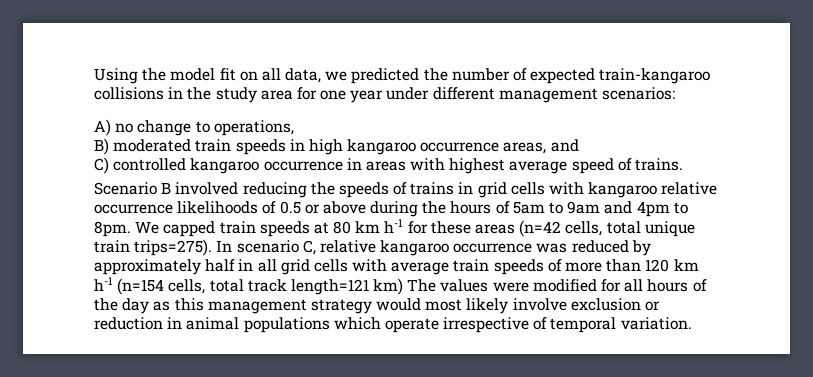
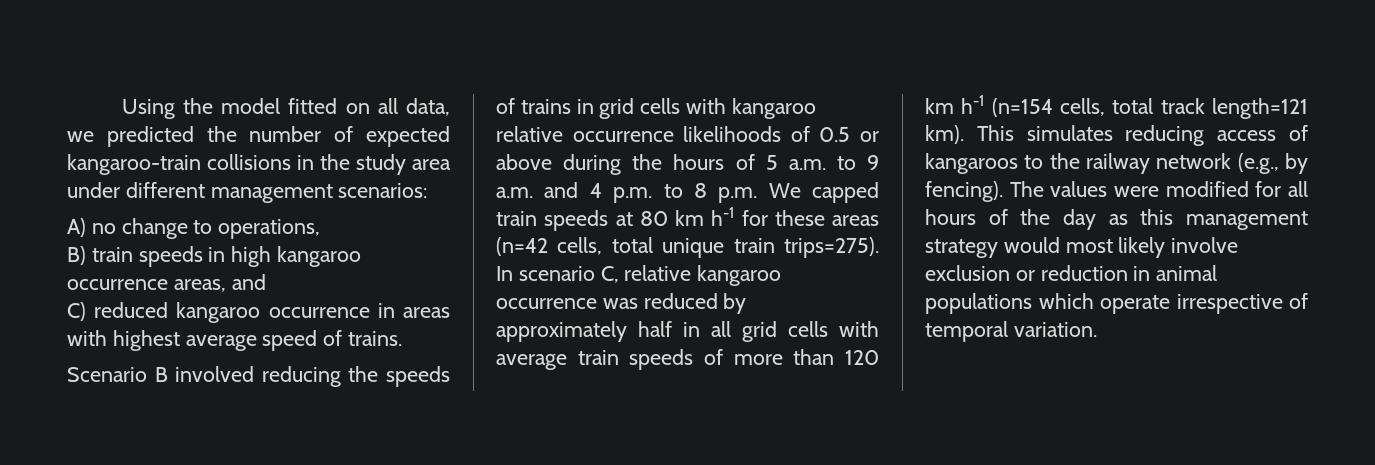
[219,68,236,81] fit -> [288,98,338,114] fitted
[599,68,711,84] train-kangaroo -> [67,154,201,175] kangaroo-train
[296,87,384,103] for one year -> (451, 164) none
[113,139,192,152] moderated -> (86, 255) none
[113,158,187,171] controlled -> [94,302,169,318] reduced
[512,201,688,217] [94,221,131,237] 5am to 9am and 4pm to 8pm. -> [765,155,879,170] [496,182,758,203] 5 a.m. to 9 a.m. and 4 p.m. to 8 p.m.
[373,278,404,295] km) -> [925,125,1308,146] [925,153,1308,174] [925,181,1003,202] km). This simulates reducing access of kangaroos to the railway network (e.g., by fencing).

